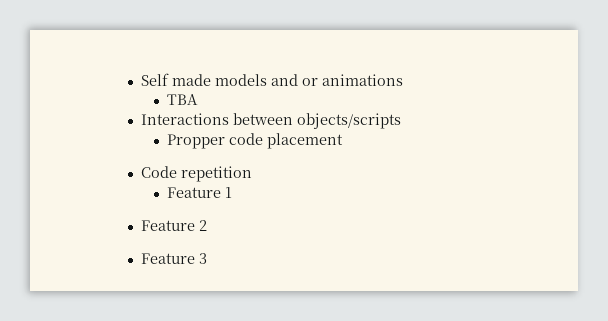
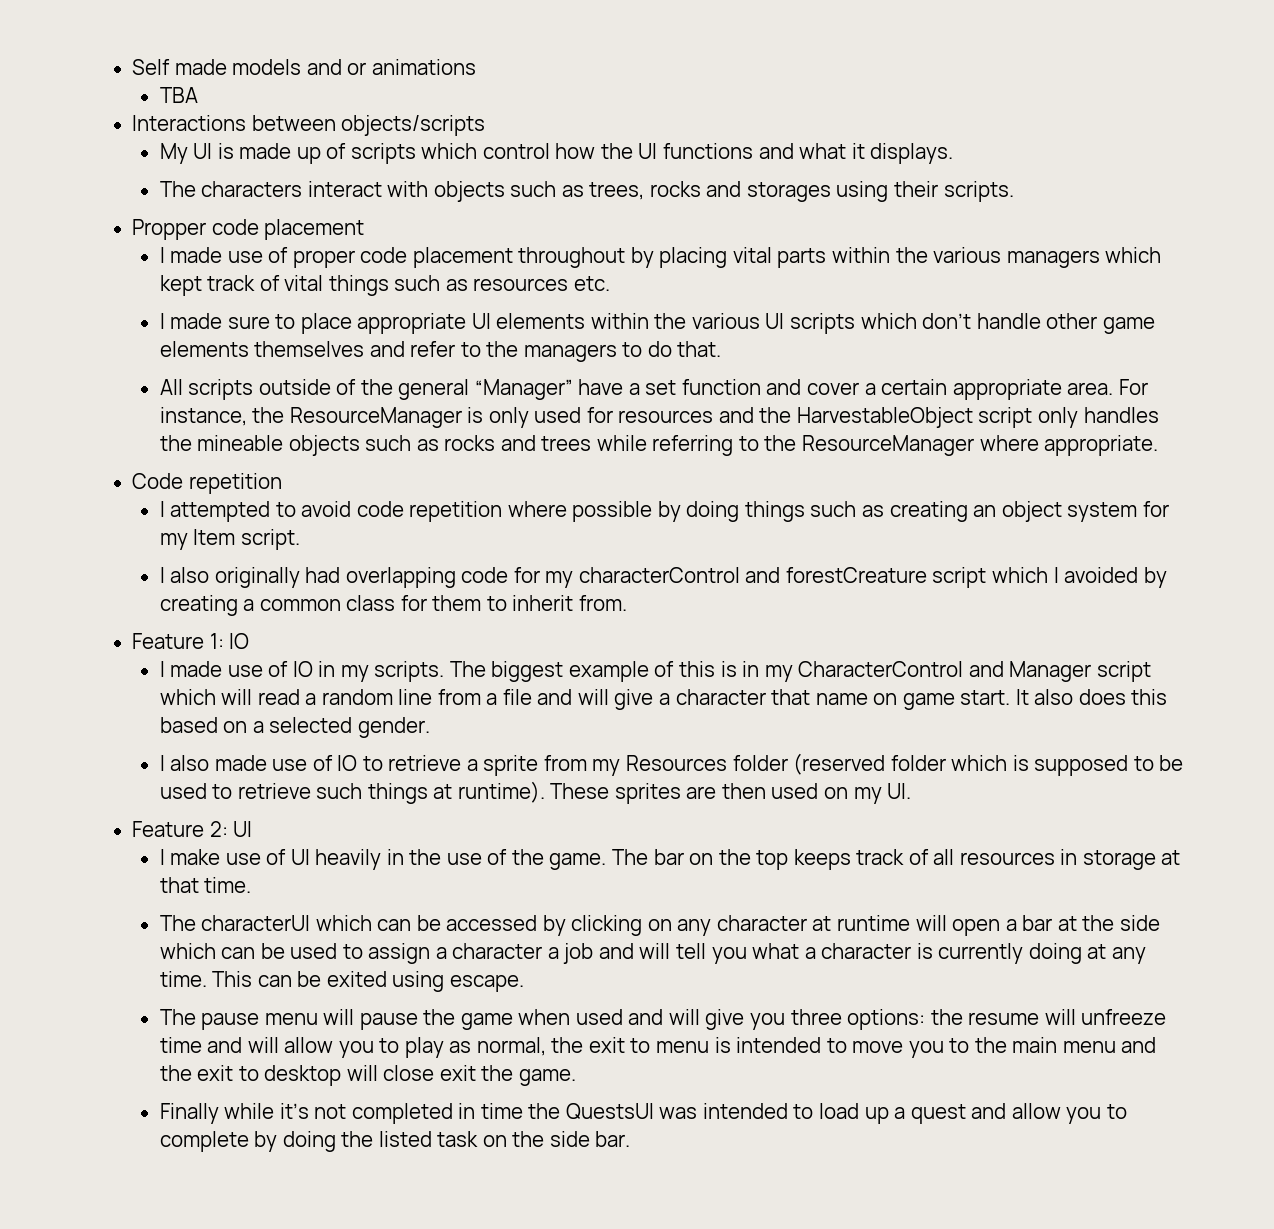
[167,133,344,149] Propper code placement -> [159,143,954,164] [159,181,1014,202] [132,219,365,240] [159,247,1162,268] [159,275,610,296] [159,313,1155,334] [159,341,722,362] [159,379,1148,400] [159,407,1159,428] [159,435,1159,456] My UI is made up of scripts which control how the UI functions and what it displays. // The characters interact with objects such as trees, rocks and storages using their scripts. // Propper code placement // I made use of proper code placement throughout by placing vital parts within the various managers which kept track of vital things such as resources etc. // I made sure to place appropriate UI elements within the various UI scripts which don’t handle other game elements themselves and refer to the managers to do that. // All scripts outside of the general “Manager” have a set function and cover a certain appropriate area. For instance, the ResourceManager is only used for resources and the HarvestableObject script only handles the mineable objects such as rocks and trees while referring to the ResourceManager where appropriate.
[167,187,233,198] [141,220,208,231] [141,253,208,264] Feature 1 // Feature 2 // Feature 3 -> [159,501,1169,522] [159,529,300,550] [159,567,1167,588] [159,595,627,616] [132,633,250,649] [159,661,1151,682] [159,689,1168,710] [159,717,430,738] [159,753,1184,776] [159,781,912,804] [132,821,253,837] [159,849,1181,870] [159,877,252,893] [159,915,1160,936] [159,943,1146,964] [159,971,524,992] [159,1009,1167,1030] [159,1037,1157,1058] [159,1065,576,1086] [159,1103,1127,1124] [159,1131,631,1152] I attempted to avoid code repetition where possible by doing things such as creating an object system for my Item script. // I also originally had overlapping code for my characterControl and forestCreature script which I avoided by creating a common class for them to inherit from. // Feature 1: IO // I made use of IO in my scripts. The biggest example of this is in my CharacterControl and Manager script which will read a random line from a file and will give a character that name on game start. It also does this based on a selected gender. // I also made use of IO to retrieve a sprite from my Resources folder (reserved folder which is supposed to be used to retrieve such things at runtime). These sprites are then used on my UI. // Feature 2: UI // I make use of UI heavily in the use of the game. The bar on the top keeps track of all resources in storage at that time. // The characterUI which can be accessed by clicking on any character at runtime will open a bar at the side which can be used to assign a character a job and will tell you what a character is currently doing at any time. This can be exited using escape. // The pause menu will pause the game when used and will give you three options: the resume will unfreeze time and will allow you to play as normal, the exit to menu is intended to move you to the main menu and the exit to desktop will close exit the game. // Finally while it’s not completed in time the QuestsUI was intended to load up a quest and allow you to complete by doing the listed task on the side bar.

